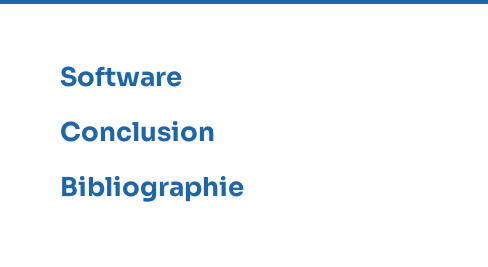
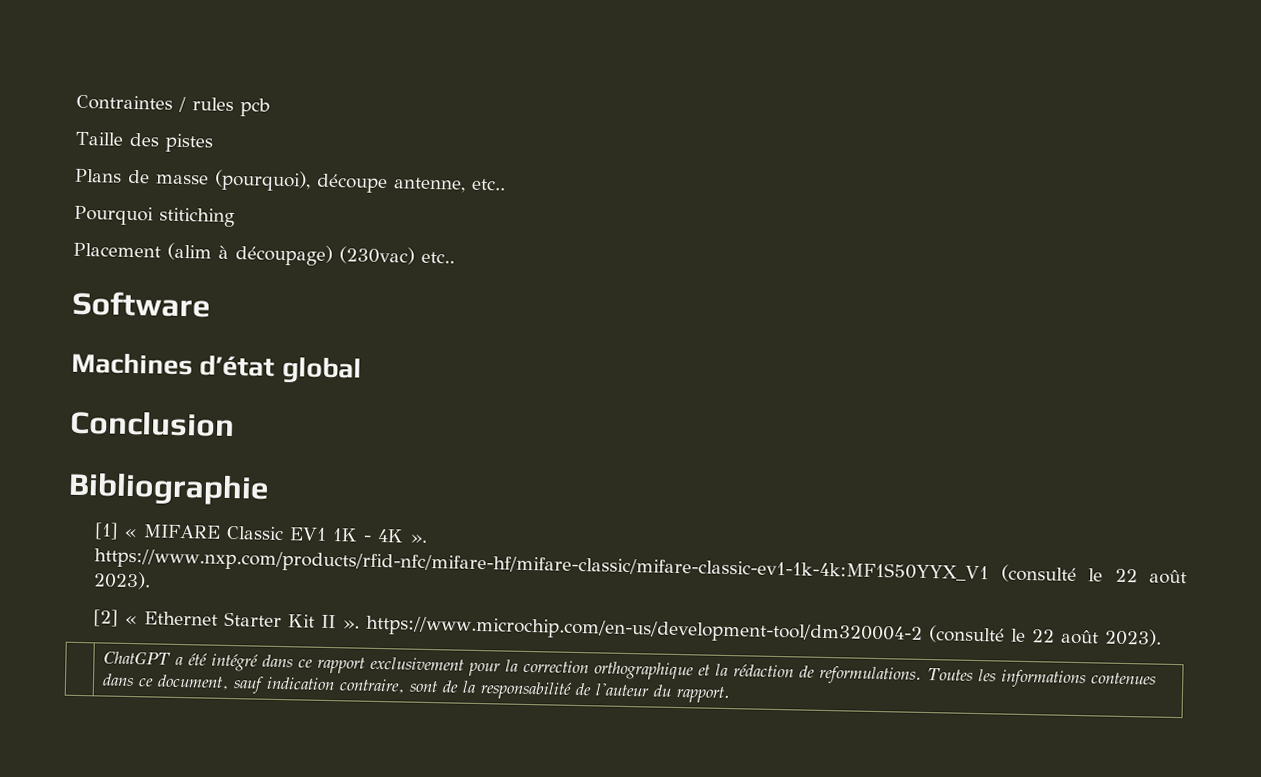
[60,66,182,87] [60,121,215,142] [60,176,244,202] Software // Conclusion // Bibliographie -> [76,94,270,117] [75,131,214,153] [75,168,506,194] [74,205,235,228] [73,242,455,266] [72,290,211,318] [71,352,362,384] [69,409,235,438] [68,471,270,506] [94,522,429,543] [94,547,1187,585] [93,571,152,590] [93,609,1163,647] [102,650,1156,689] [101,673,731,704] Contraintes / rules pcb // Taille des pistes // Plans de masse (pourquoi), découpe antenne, etc.. // Pourquoi stitiching // Placement (alim à découpage) (230vac) etc.. // Software // Machines d’état global // Conclusion // Bibliographie // [1] « MIFARE Classic EV1 1K - 4K ». https://www.nxp.com/products/rfid-nfc/mifare-hf/mifare-classic/mifare-classic-ev1-1k-4k:MF1S50YYX_V1 (consulté le 22 août 2023). // [2] « Ethernet Starter Kit II ». https://www.microchip.com/en-us/development-tool/dm320004-2 (consulté le 22 août 2023). // | ChatGPT a été intégré dans ce rapport exclusivement pour la correction orthographique et la rédaction de reformulations. Toutes les informations contenues dans ce document, sauf indication contraire, sont de la responsabilité de l'auteur du rapport.

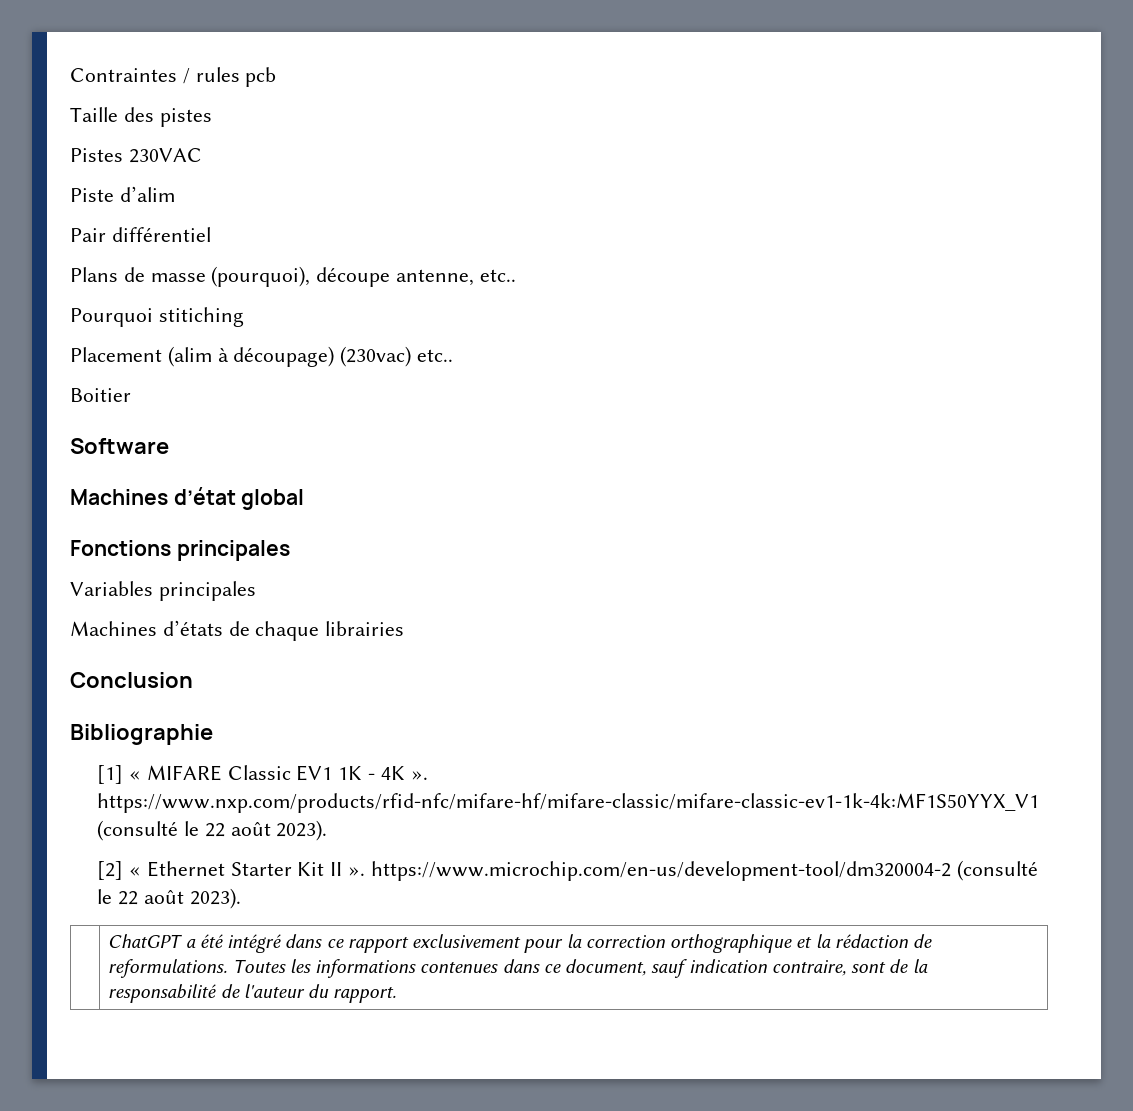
(214, 143) none -> [70,148,202,163] [70,186,175,202] [70,227,211,242] // Pistes 230VAC // Piste d’alim // Pair différentiel
(455, 257) none -> [70,388,131,402] // Boitier
(362, 370) none -> [70,540,290,561] [70,581,256,601] [70,620,405,641] // Fonctions principales // Variables principales // Machines d’états de chaque librairies

